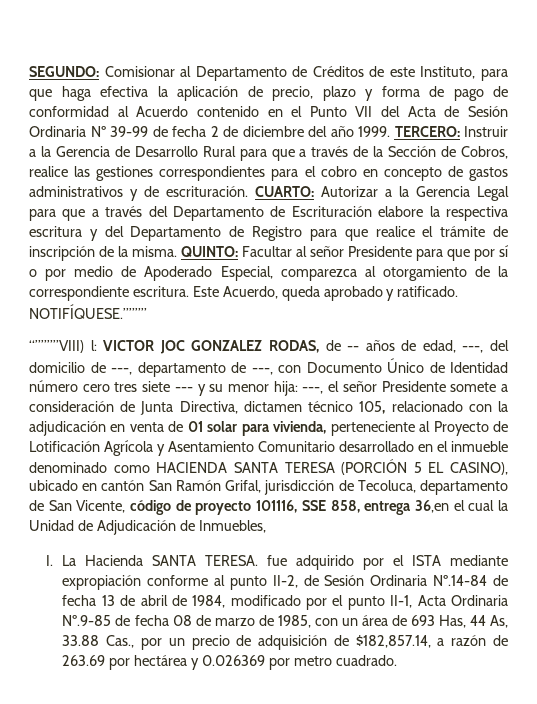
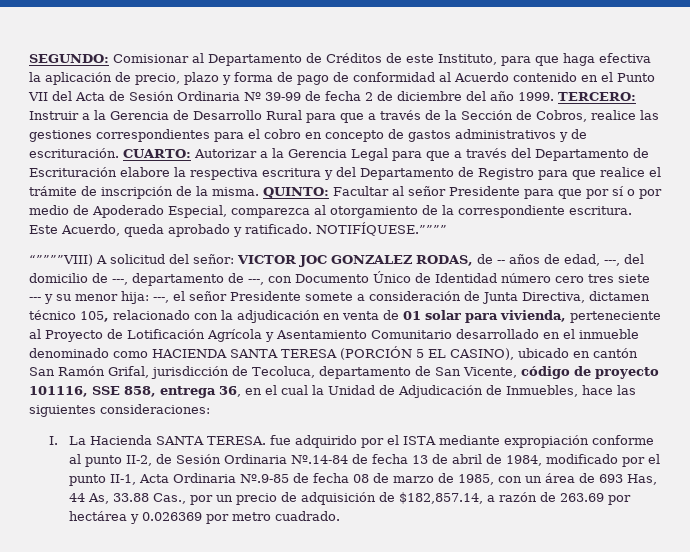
[90,340,97,351] l: -> [96,254,234,264] A solicitud del señor:
[414,500,449,513] 36,en -> [219,386,262,397] 36, en
(266, 526) none -> [582,385,636,395] [29,404,210,417] hace las siguientes consideraciones:

